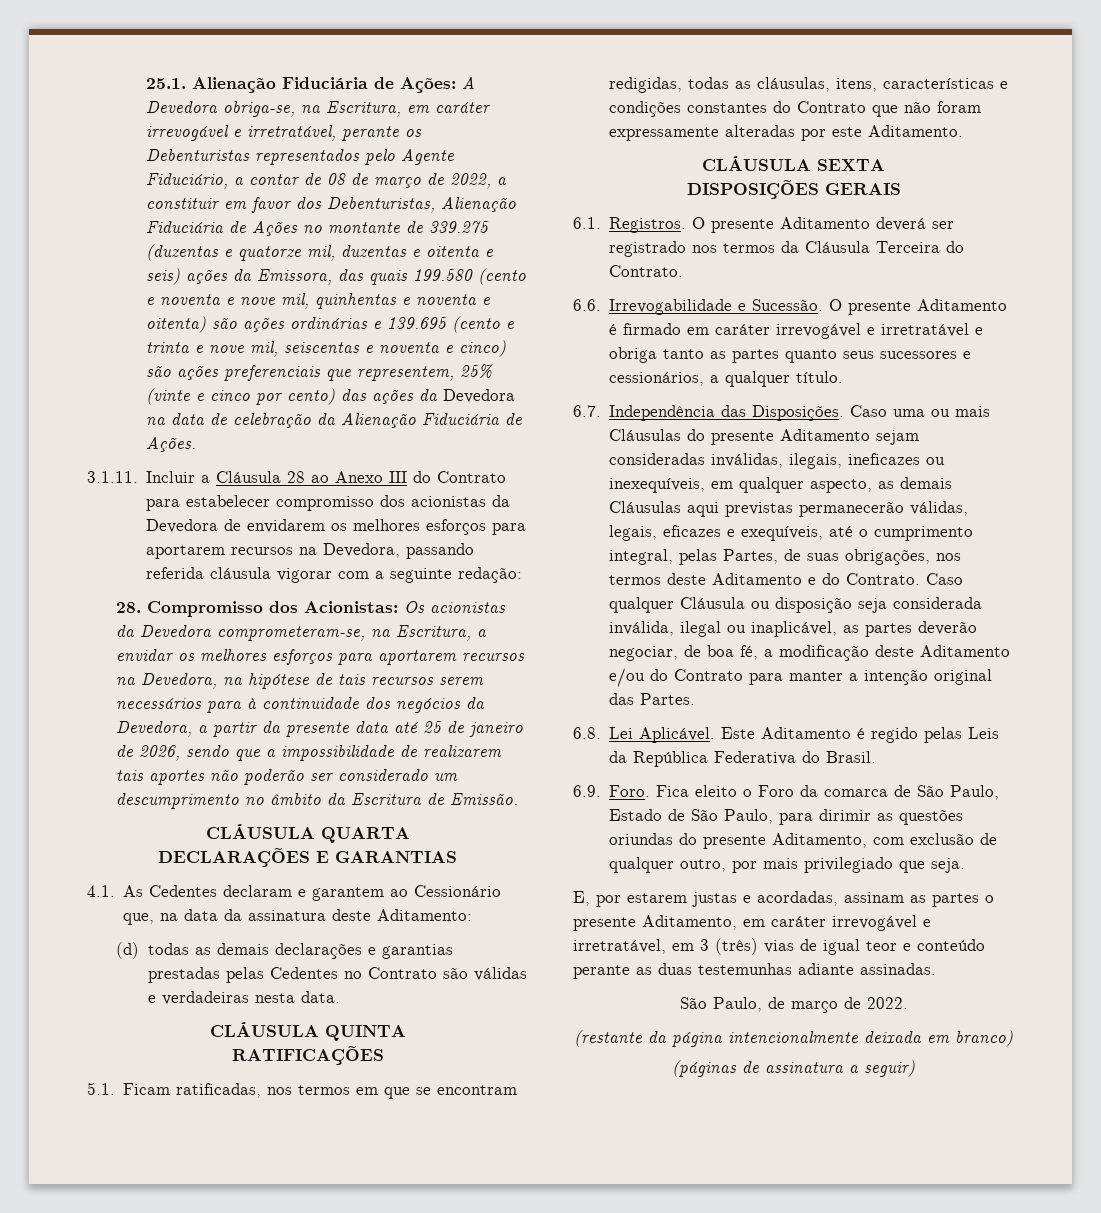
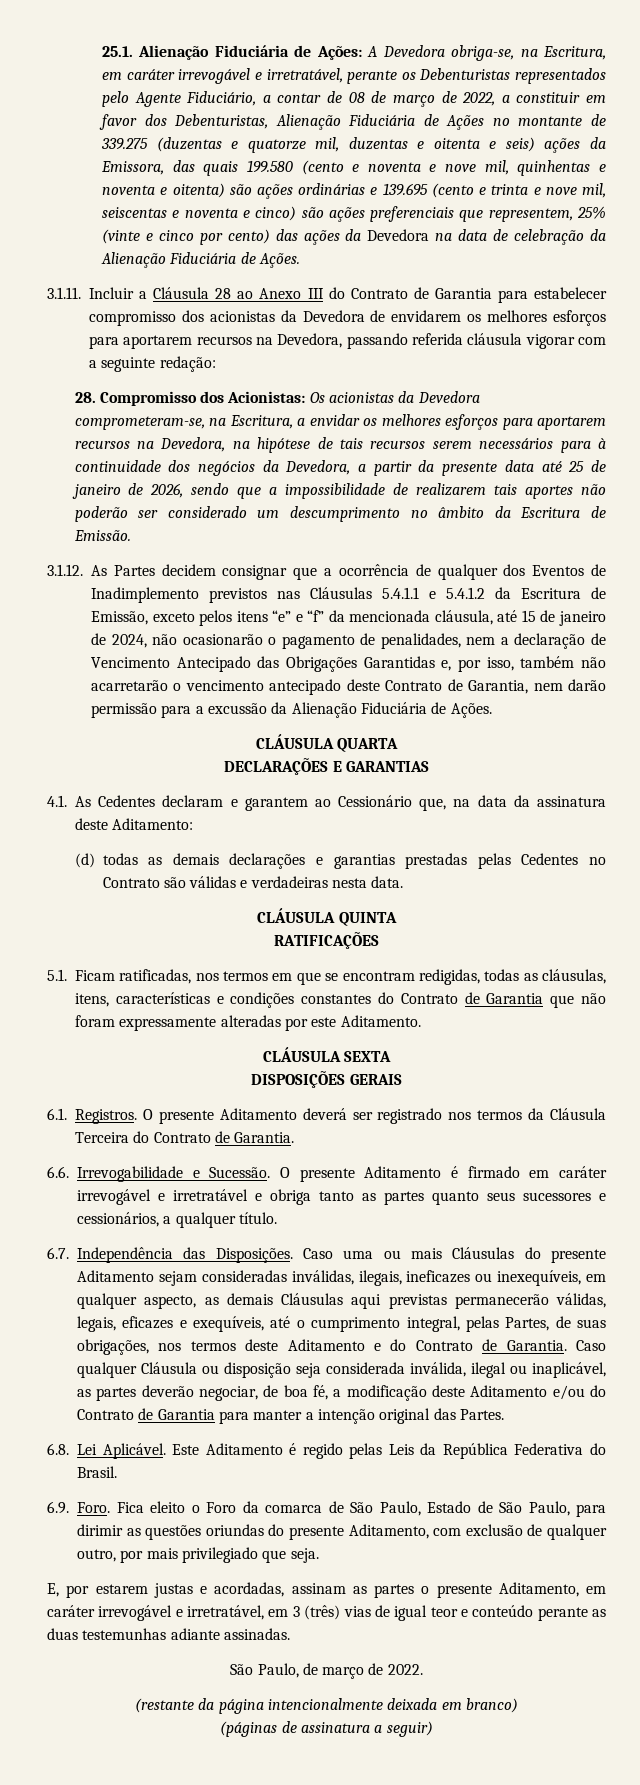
(507, 477) none -> [413,287,492,299] de Garantia
(519, 799) none -> [47,564,606,580] [91,587,606,603] [91,610,607,626] [91,633,606,649] [91,656,607,672] [91,679,607,695] [91,702,492,718] // 3.1.12. As Partes decidem consignar que a ocorrência de qualquer dos Eventos de Inadimplemento previstos nas Cláusulas 5.4.1.1 e 5.4.1.2 da Escritura de Emissão, exceto pelos itens “e” e “f” da mencionada cláusula, até 15 de janeiro de 2024, não ocasionarão o pagamento de penalidades, nem a declaração de Vencimento Antecipado das Obrigações Garantidas e, por isso, também não acarretarão o vencimento antecipado deste Contrato de Garantia, nem darão permissão para a excussão da Alienação Fiduciária de Ações.
(867, 107) none -> [464,992,544,1004] de Garantia
[609,265,684,277] Contrato. -> [153,1131,295,1143] Contrato de Garantia.
[846,573,921,585] Contrato. -> [415,1339,567,1351] Contrato de Garantia.
(744, 675) none -> [138,1408,215,1420] de Garantia

